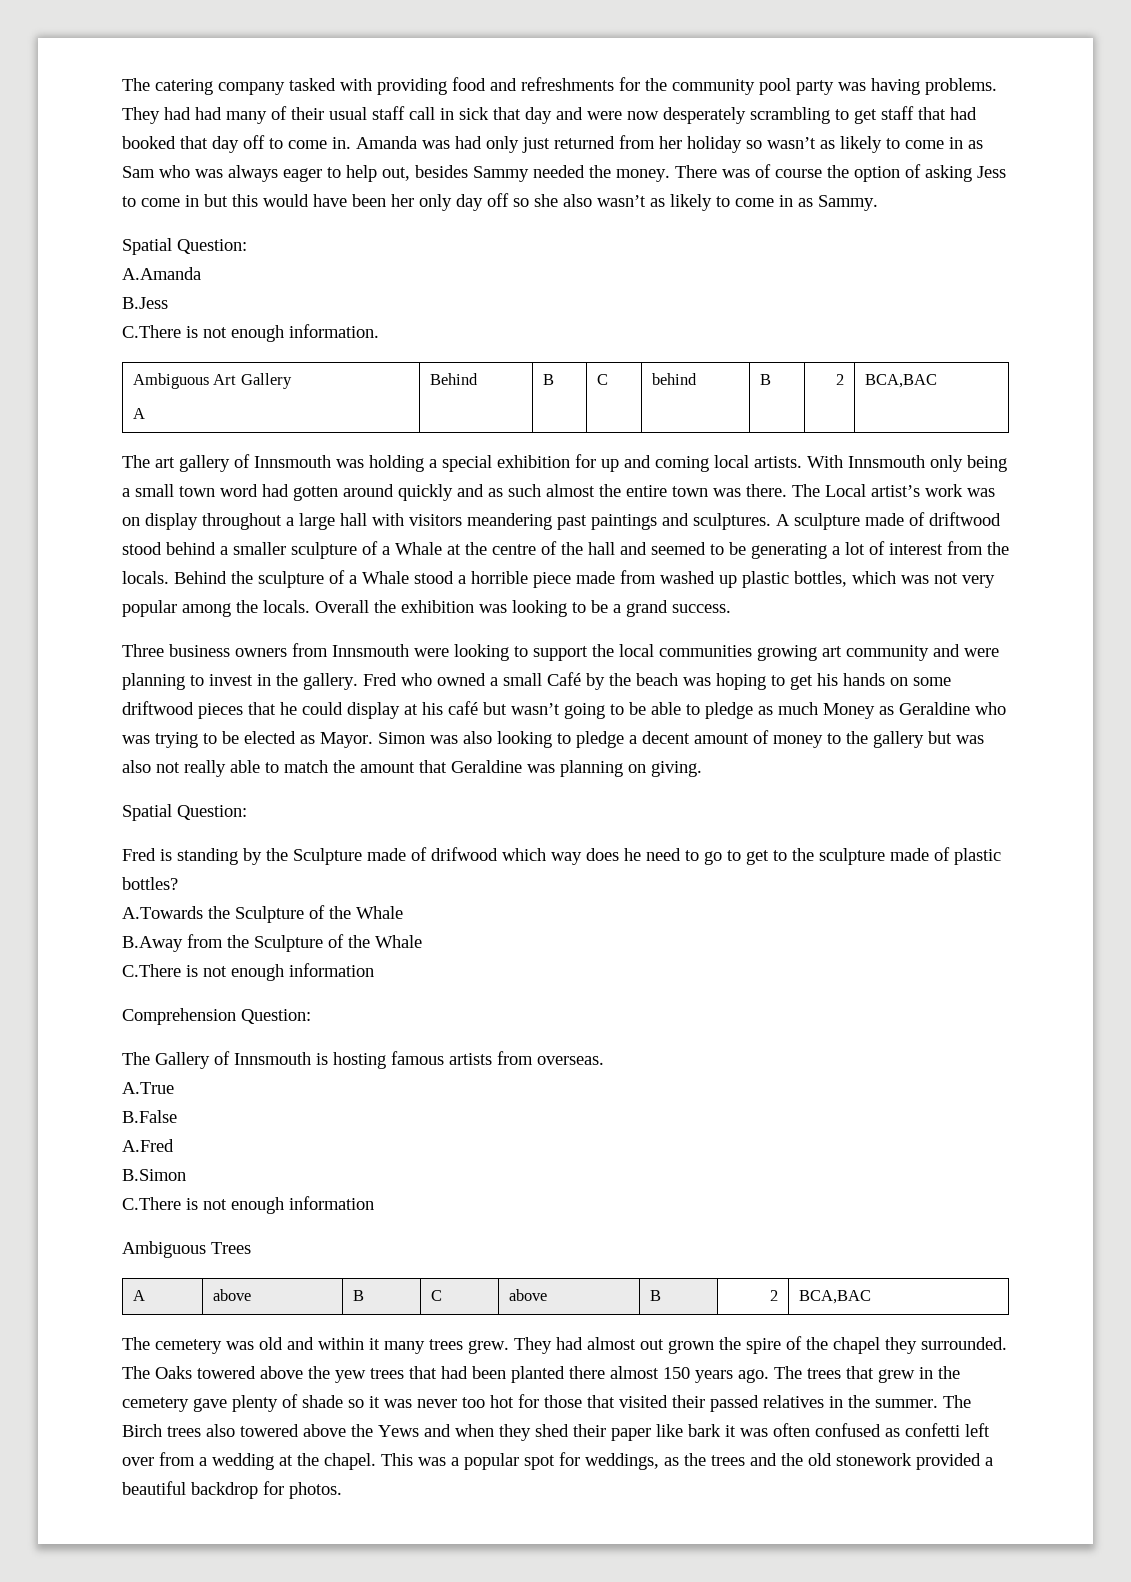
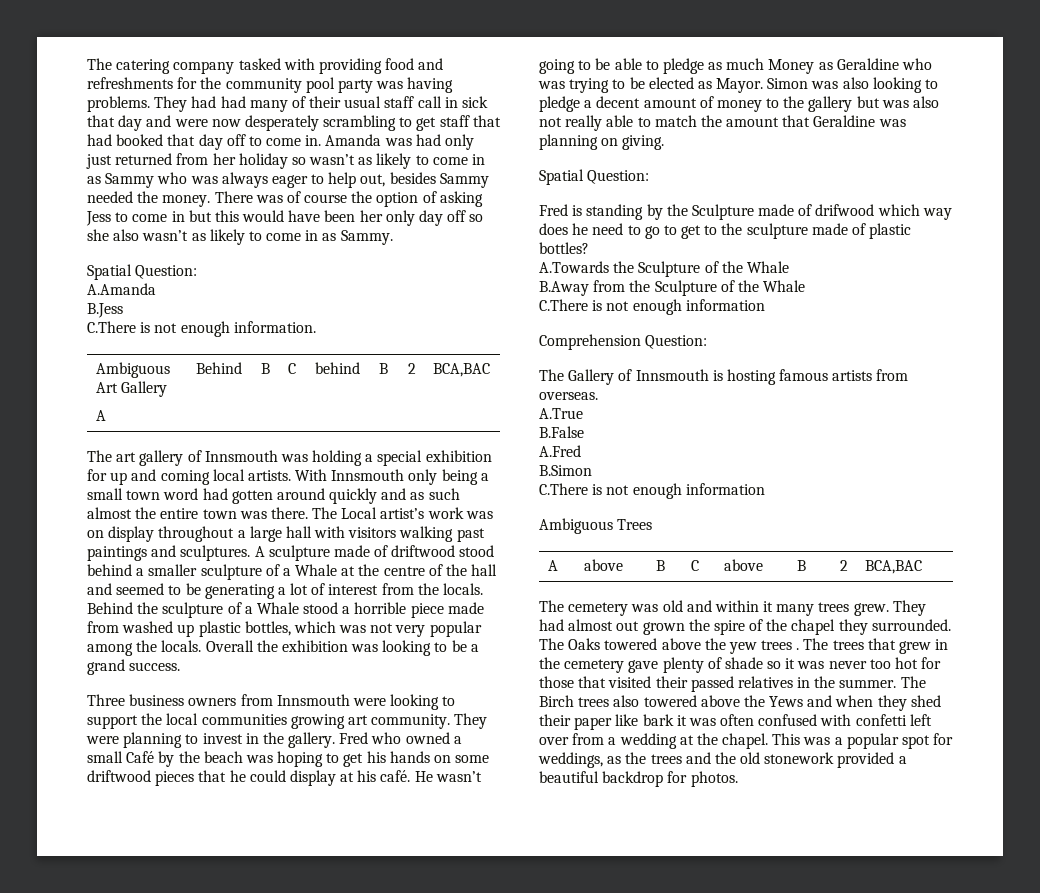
[122,166,155,178] Sam -> [105,173,155,188] Sammy
[467,513,552,530] meandering -> [399,526,454,542] walking
[846,644,960,661] community and -> [371,713,488,729] community. They
[448,701,507,715] café but -> [380,770,433,782] café. He
[409,1366,769,1383] that had been planted there almost 150 years ago. -> [796,648,800,650] .
[885,1428,900,1437] as -> [820,714,852,726] with

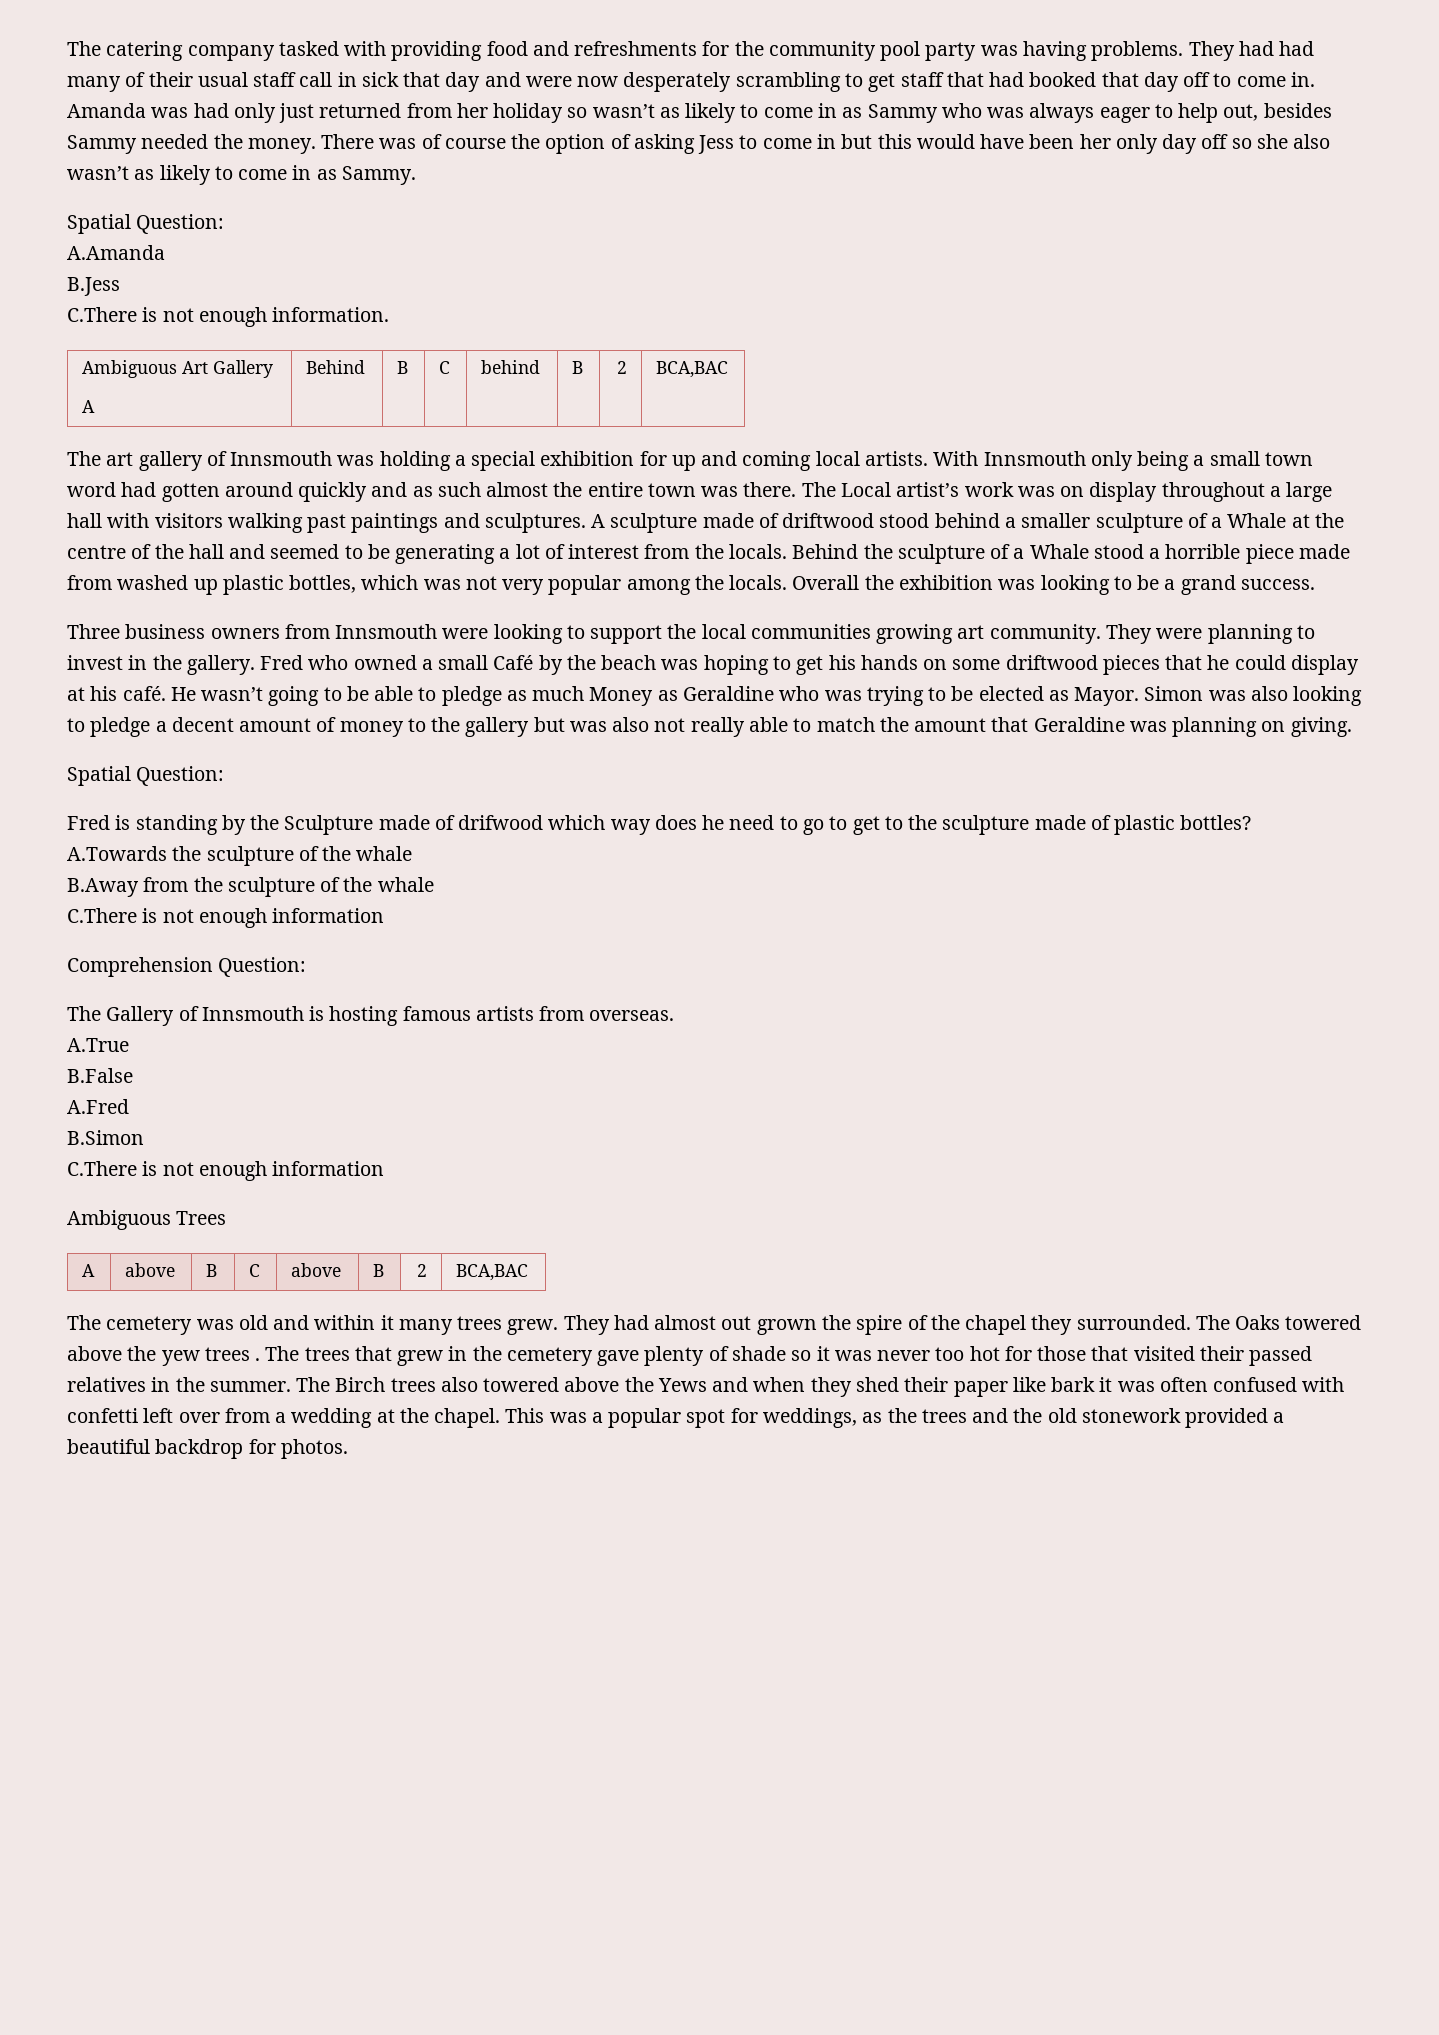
[638,261,789,277] Sculpture of the Whale -> [206,846,413,866] sculpture of the whale
[654,280,806,296] Sculpture of the Whale -> [227,877,434,897] sculpture of the whale

